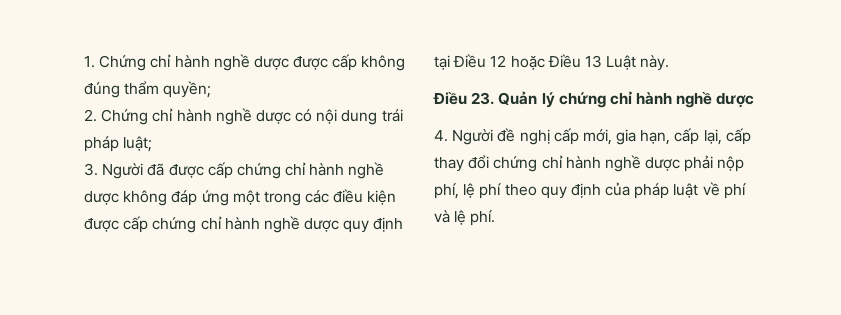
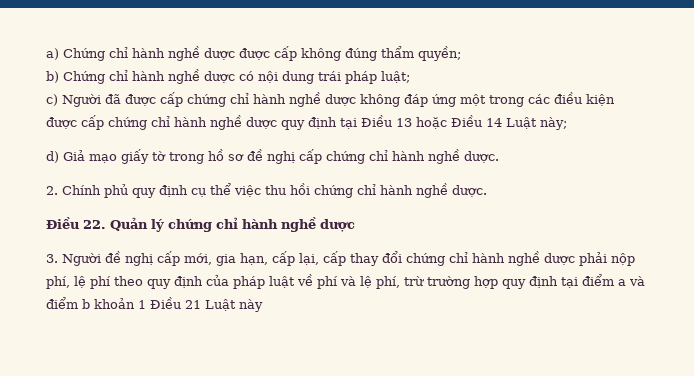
[84,56,95,68] 1. -> [46,48,59,60] a)
[84,109,97,122] 2. -> [46,71,59,83] b)
[84,163,98,176] 3. -> [46,94,58,106] c)
[490,55,507,67] 12 -> [396,118,412,127] 13
[584,55,670,71] [433,91,495,105] 13 Luật này. // Điều 23. -> [486,117,567,130] [46,149,499,164] [46,182,487,198] [46,217,106,229] 14 Luật này; // d) Giả mạo giấy tờ trong hồ sơ đề nghị cấp chứng chỉ hành nghề dược. // 2. Chính phủ quy định cụ thể việc thu hồi chứng chỉ hành nghề dược. // Điều 22.
[434,130,448,142] 4. -> [46,254,58,263] 3.
[470,210,496,226] phí. -> [376,273,645,289] [46,296,263,312] phí, trừ trường hợp quy định tại điểm a và điểm b khoản 1 Điều 21 Luật này

